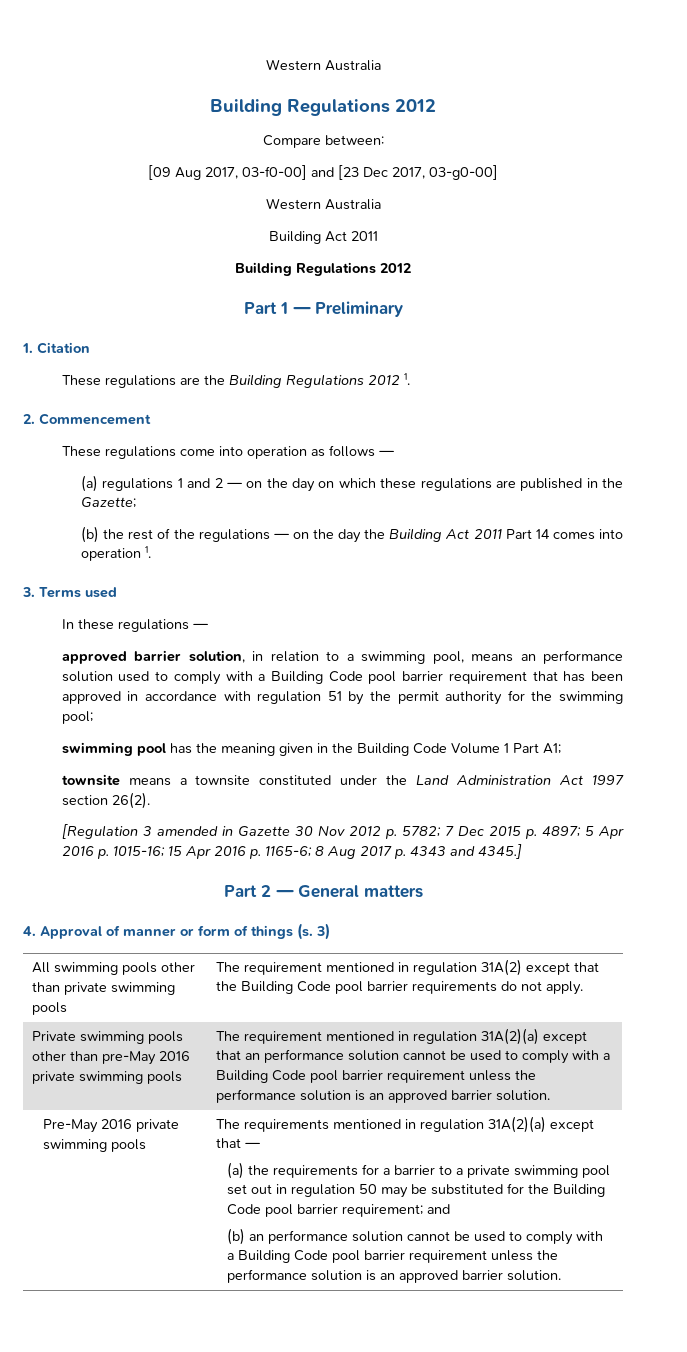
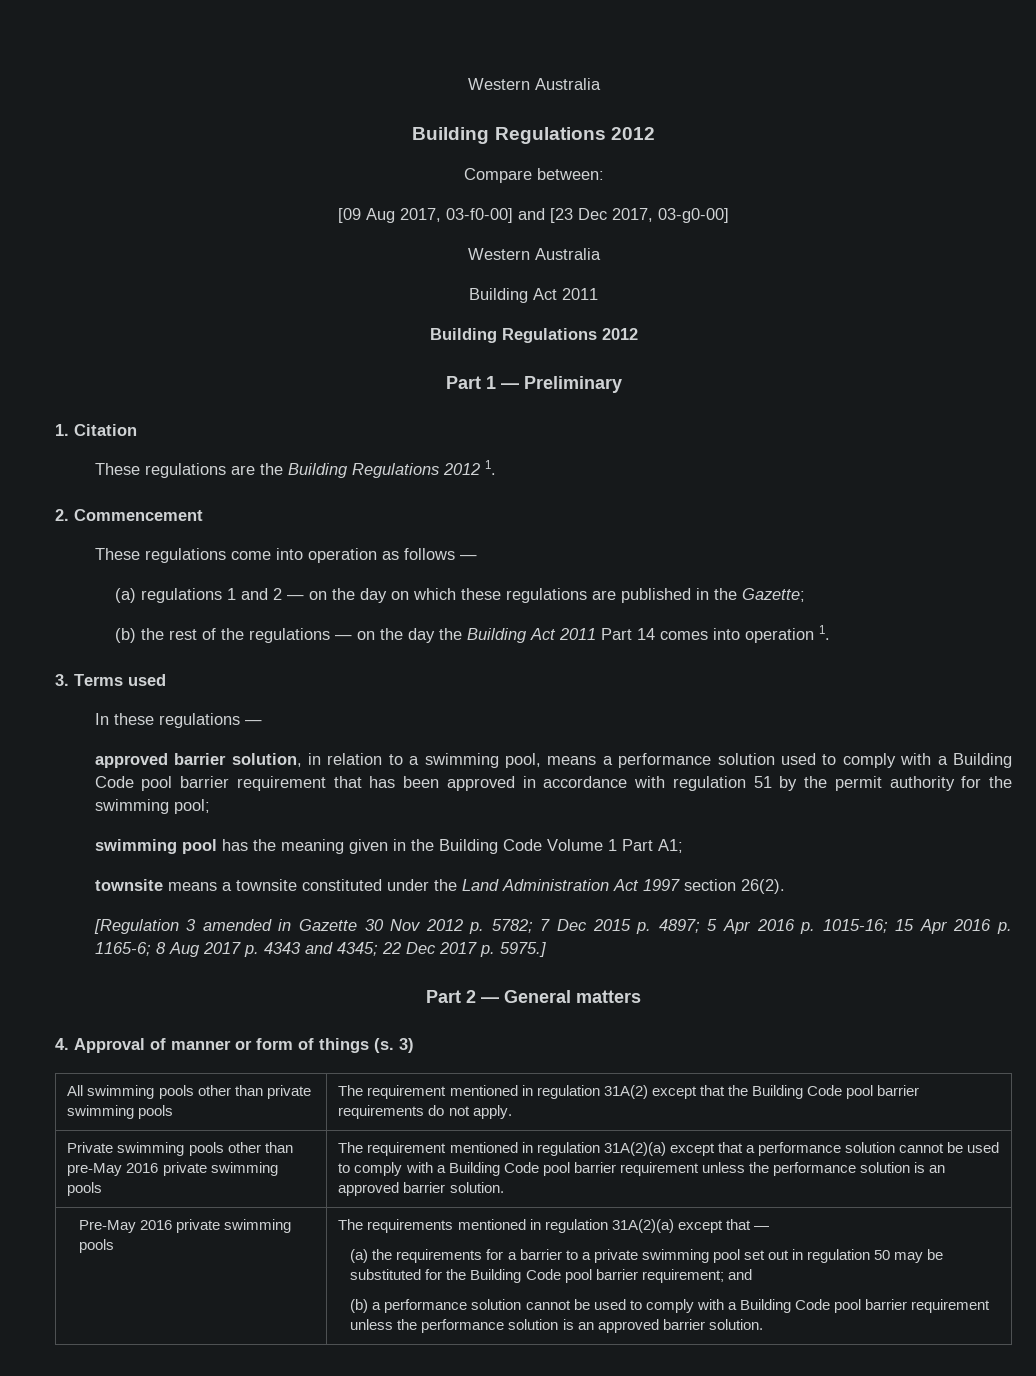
[520,654,536,661] an -> [602,756,613,765] a
[477,844,522,859] 4345.] -> [336,942,546,957] 4345; 22 Dec 2017 p. 5975.]
[244,1053,260,1060] an -> [745,1145,755,1153] a
[249,1234,265,1241] an -> [372,1302,382,1310] a

